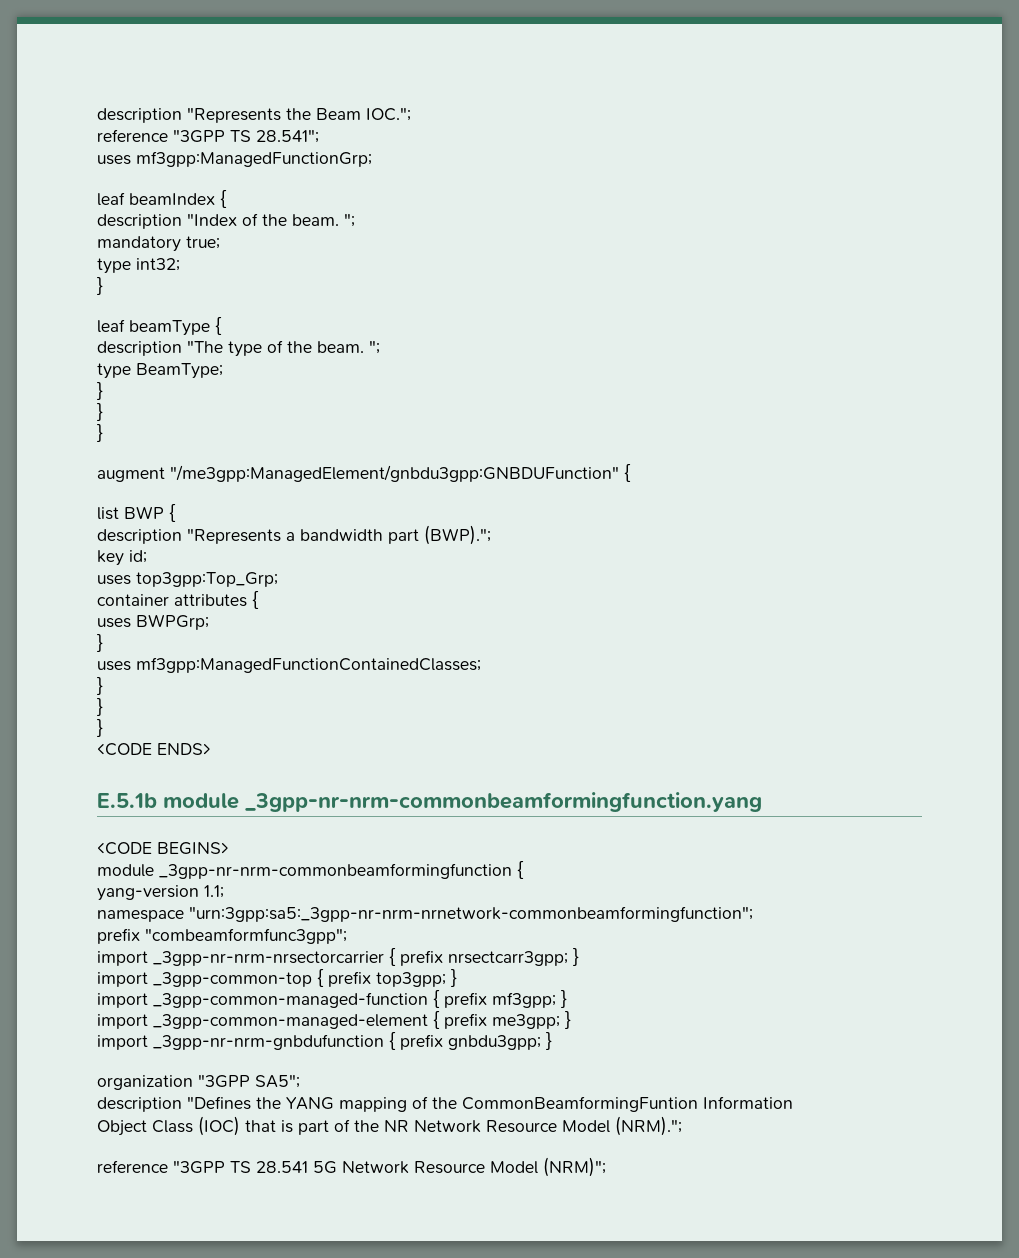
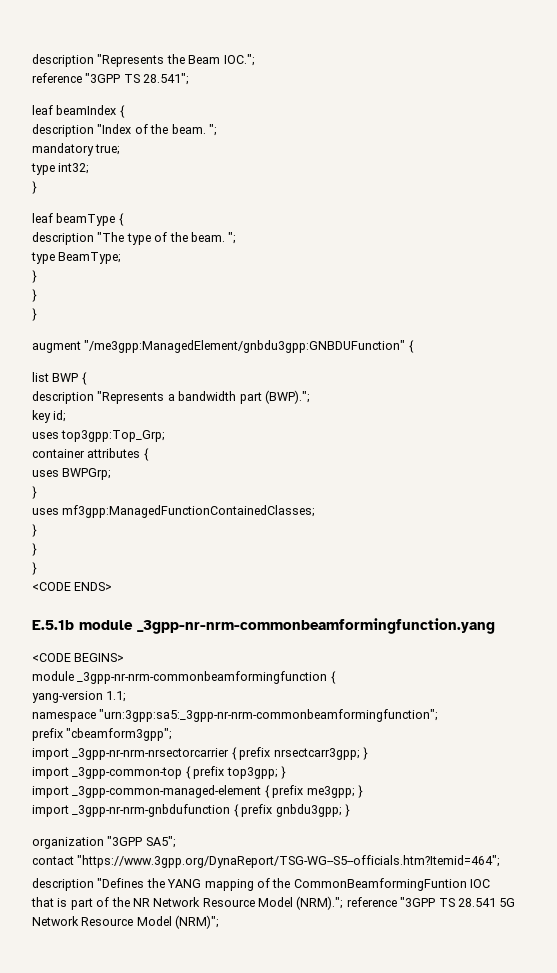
[97,151,372,167] // uses mf3gpp:ManagedFunctionGrp; -> (190, 79) none
[189,906,753,922] [97,928,347,944] "urn:3gpp:sa5:_3gpp-nr-nrm-nrnetwork-commonbeamformingfunction"; // prefix "combeamformfunc3gpp"; -> [99,709,439,722] [32,728,173,741] "urn:3gpp:sa5:_3gpp-nr-nrm-commonbeamformingfunction"; // prefix "cbeamform3gpp";
[97,990,567,1008] // import _3gpp-common-managed-function { prefix mf3gpp; } -> (286, 772) none
(300, 1081) none -> [32,855,501,868] // contact "https://www.3gpp.org/DynaReport/TSG-WG--S5--officials.htm?Itemid=464";
[703,1096,793,1109] [97,1116,240,1136] Information // Object Class (IOC) -> [470,879,490,888] IOC //
(682, 1126) // -> (344, 903) none

